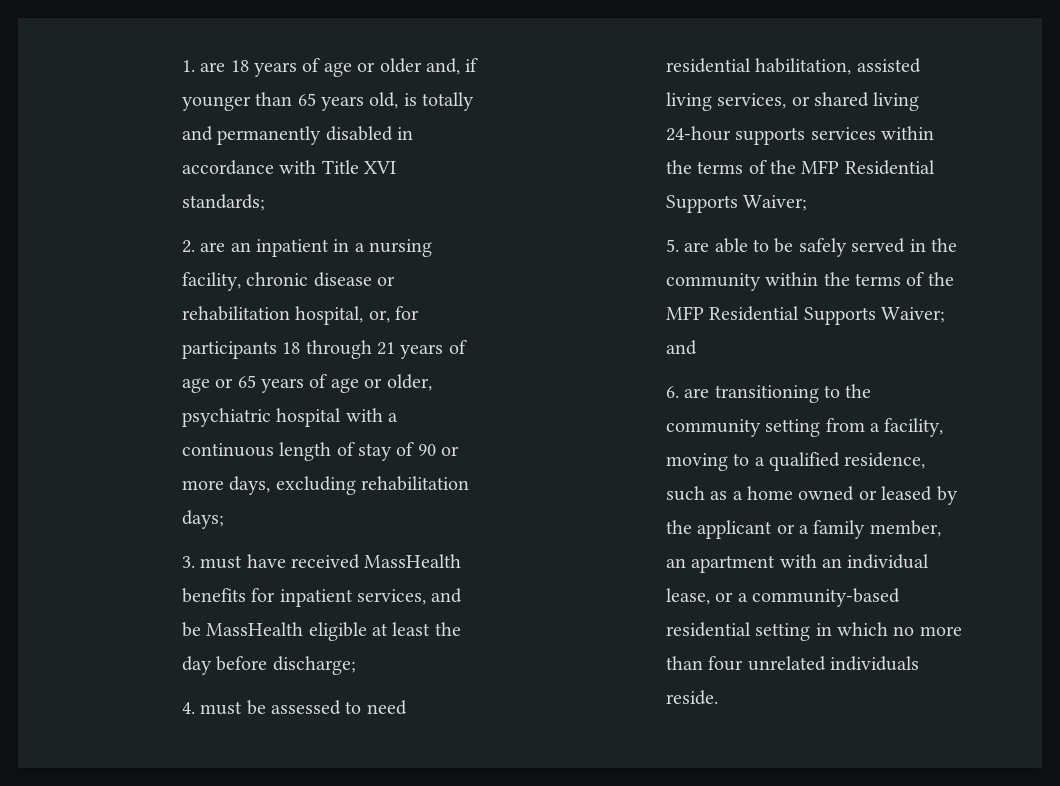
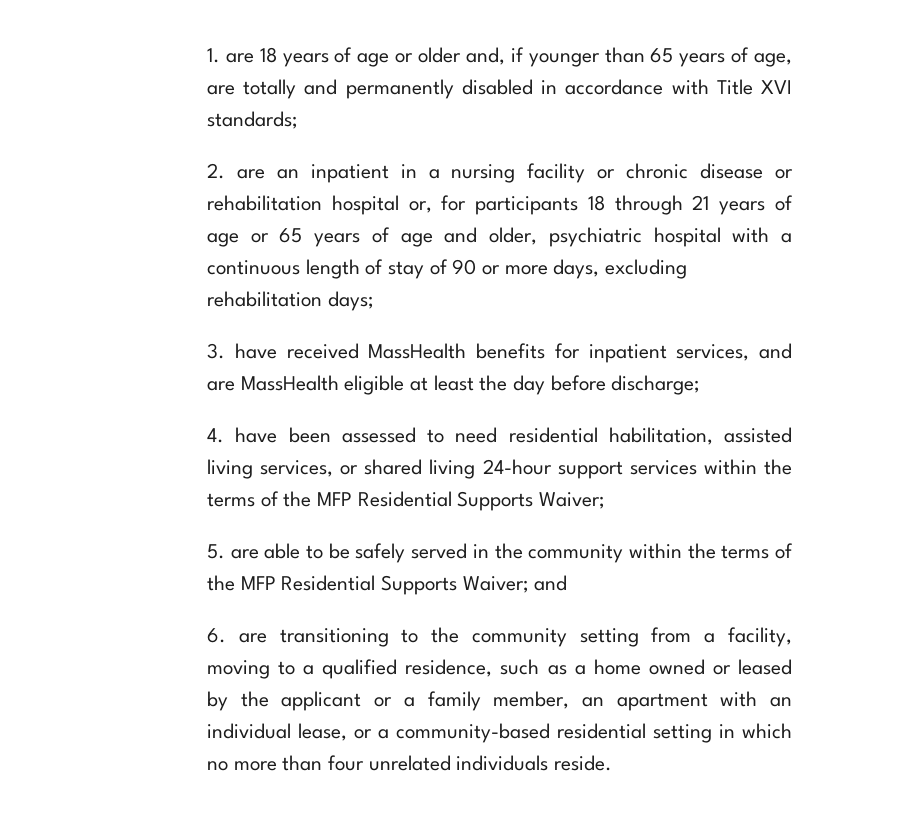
[369,92,417,109] old, is -> [731,47,792,67] [207,85,236,95] of age, are
[181,272,241,291] facility, -> [527,163,616,183] facility or
[295,306,364,325] hospital, -> [331,195,399,215] hospital
[364,378,383,388] or -> [444,227,478,243] and
[200,555,243,569] must -> (226, 351) none
[181,622,201,637] be -> [207,381,236,391] are
[200,700,266,715] must be -> [235,427,331,443] have been
[735,127,806,145] supports -> [557,461,623,479] support

